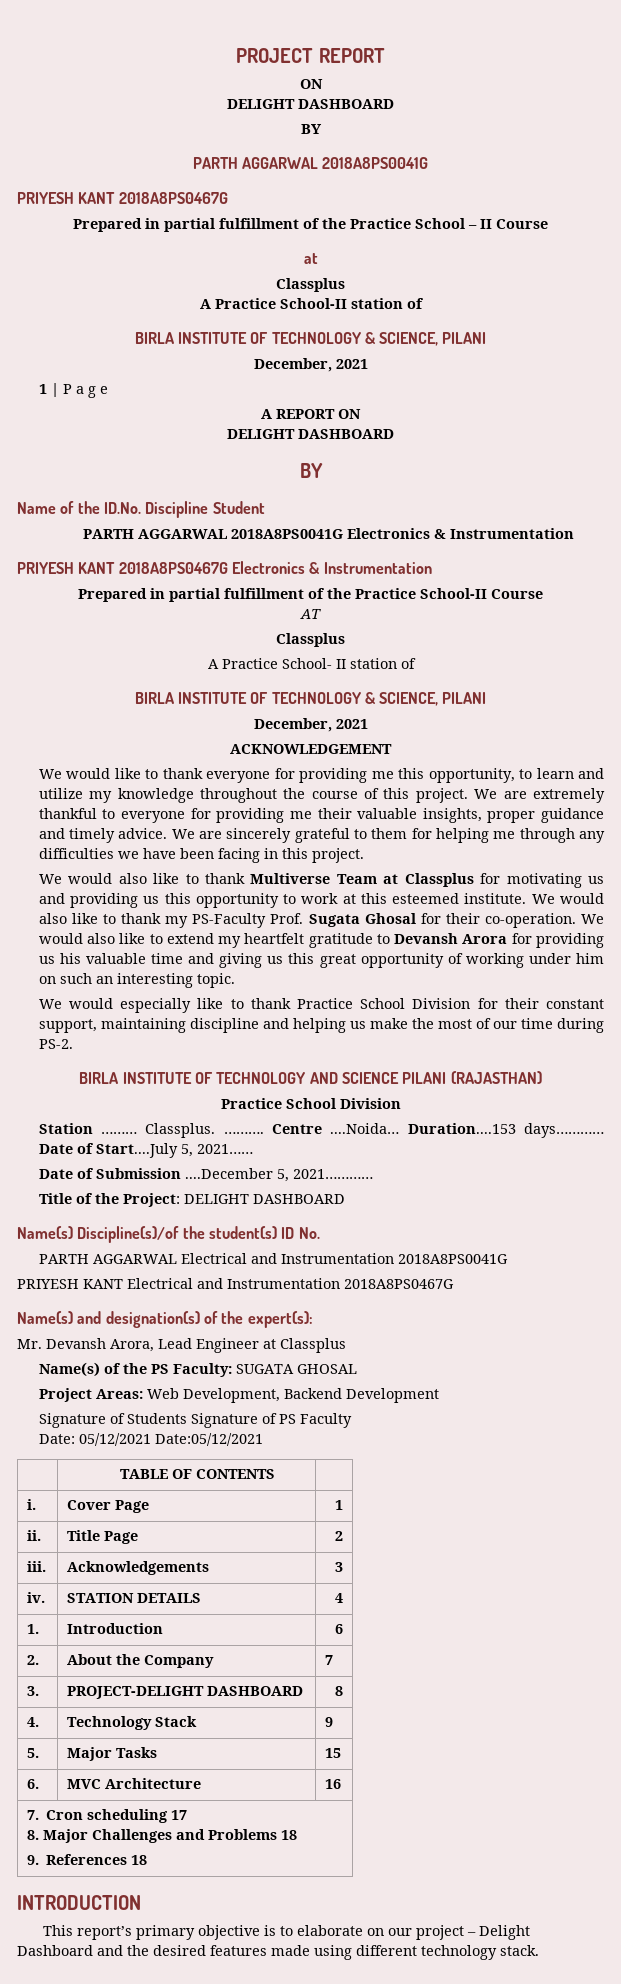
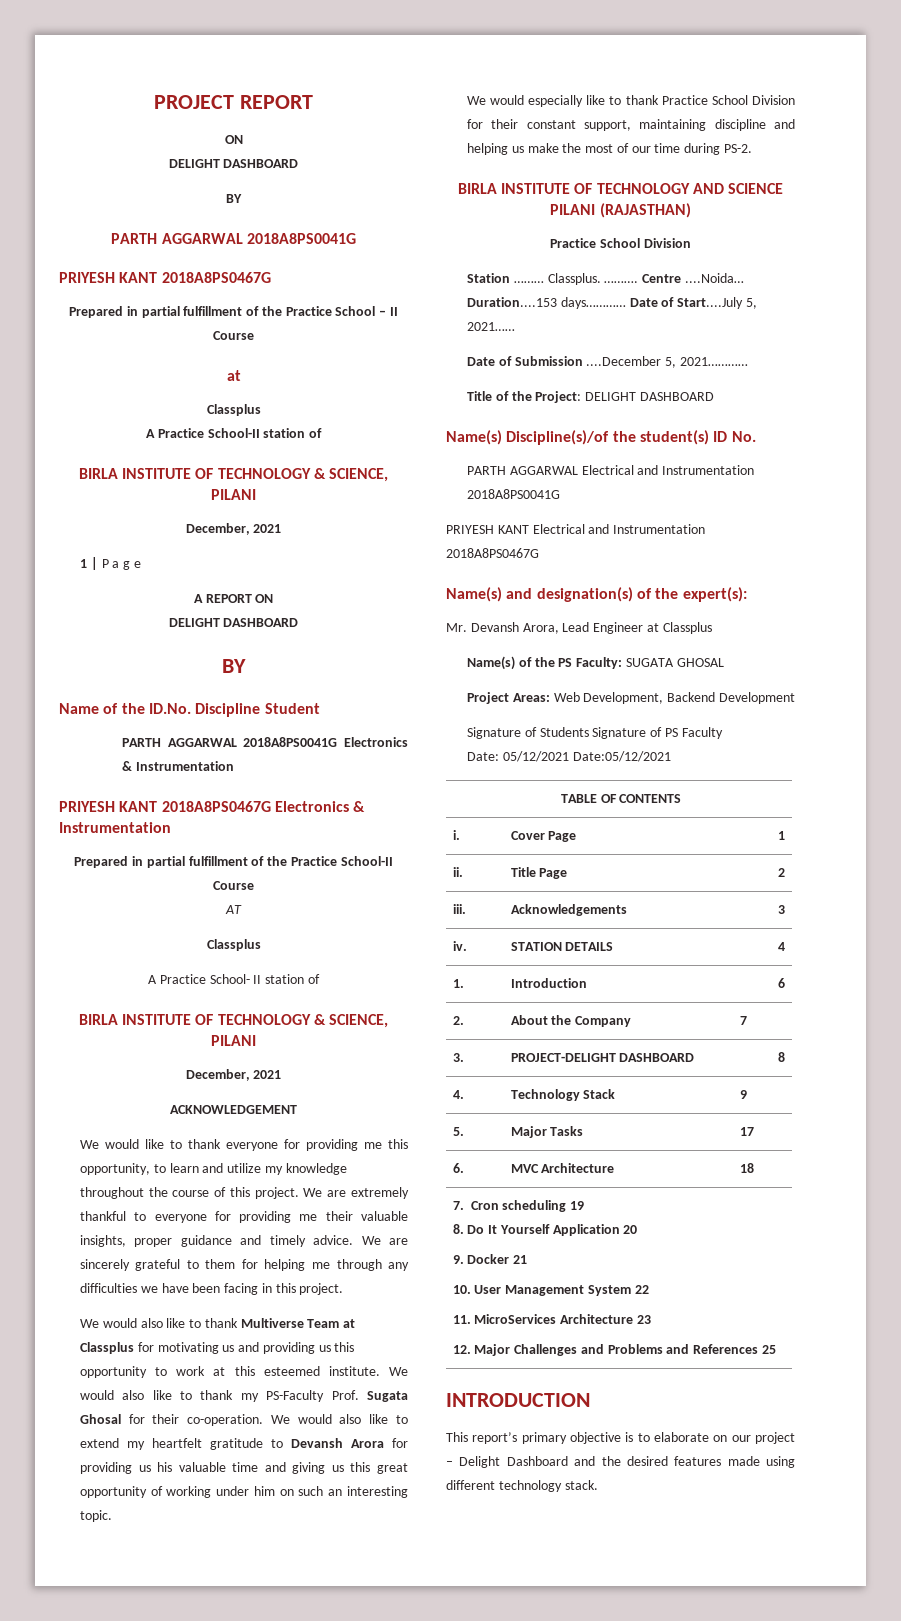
[325,1748,342,1758] 15 -> [739,1127,754,1136] 17
[325,1779,342,1789] 16 -> [739,1163,754,1173] 18
[171,1810,188,1820] 17 -> [570,1201,585,1210] 19
[43,1829,298,1843] [27,1854,148,1865] Major Challenges and Problems 18 // 9. References 18 -> [467,1224,638,1236] [452,1254,528,1264] [452,1285,649,1296] [452,1314,651,1324] [452,1344,777,1356] Do It Yourself Application 20 // 9. Docker 21 // 10. User Management System 22 // 11. MicroServices Architecture 23 // 12. Major Challenges and Problems and References 25

